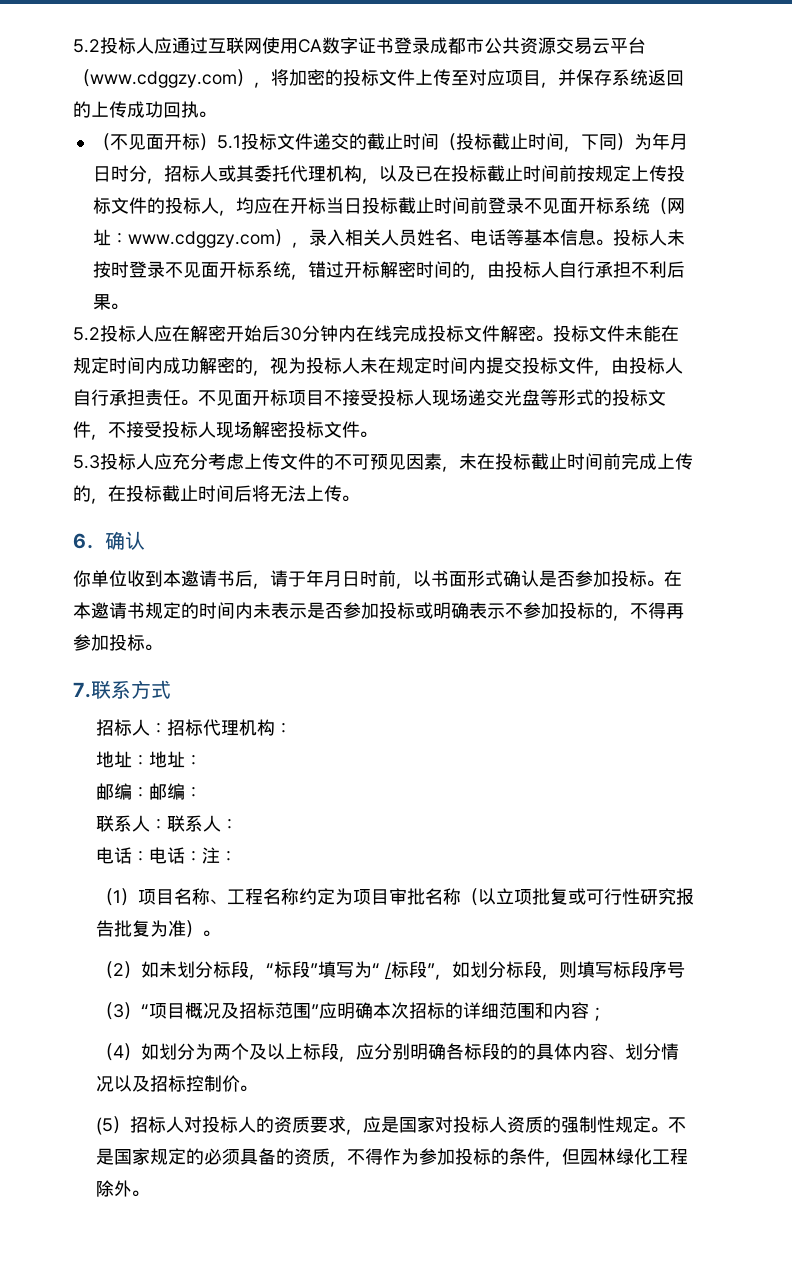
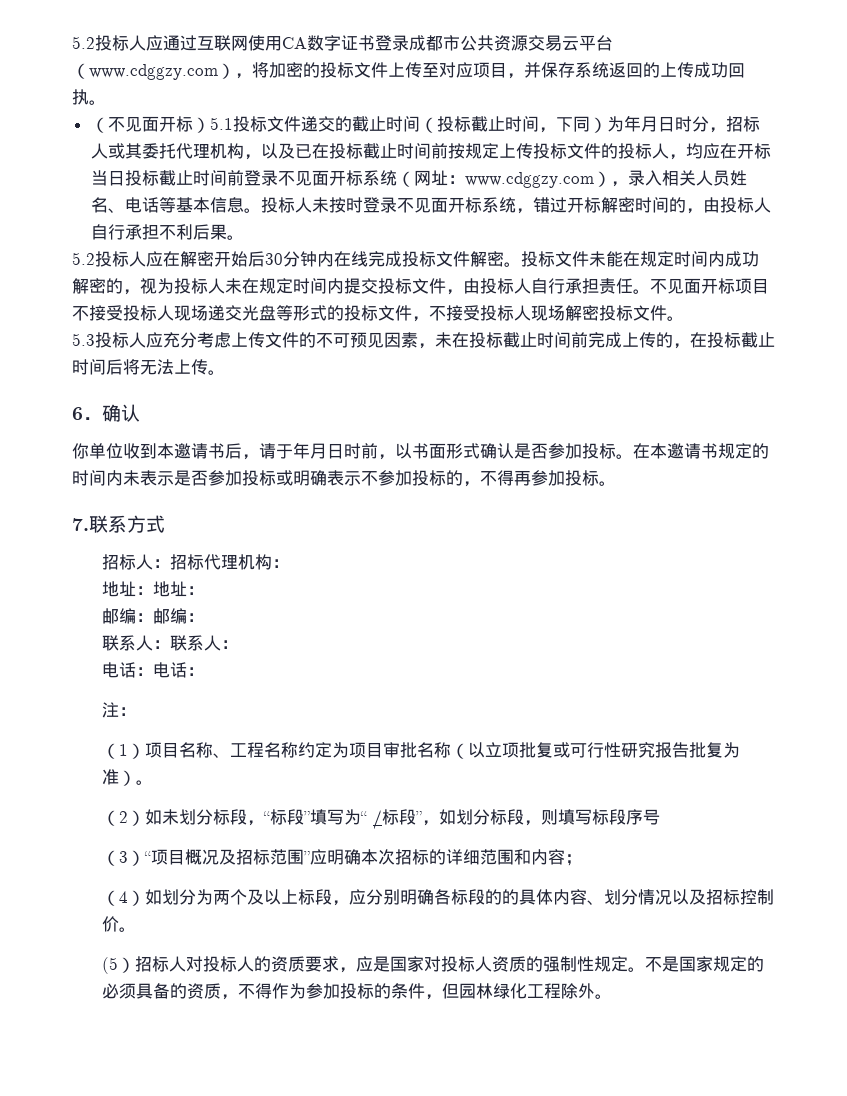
(202, 856) none -> (204, 671) //

